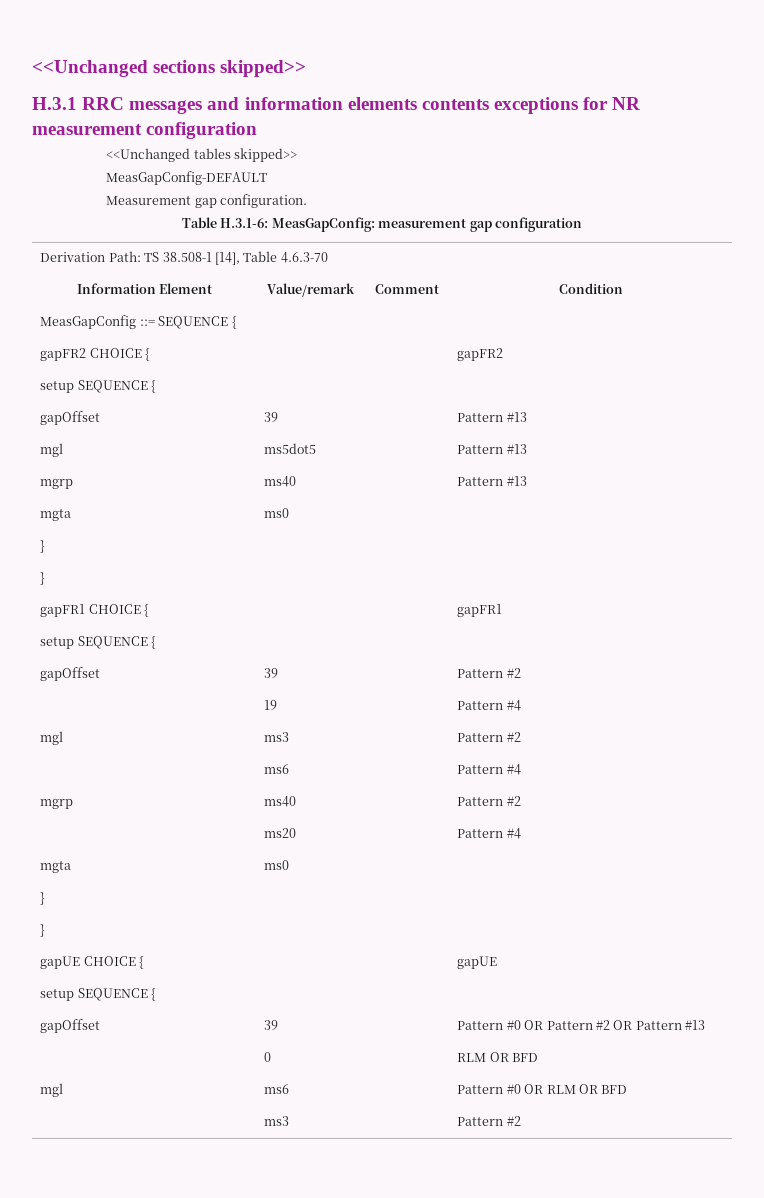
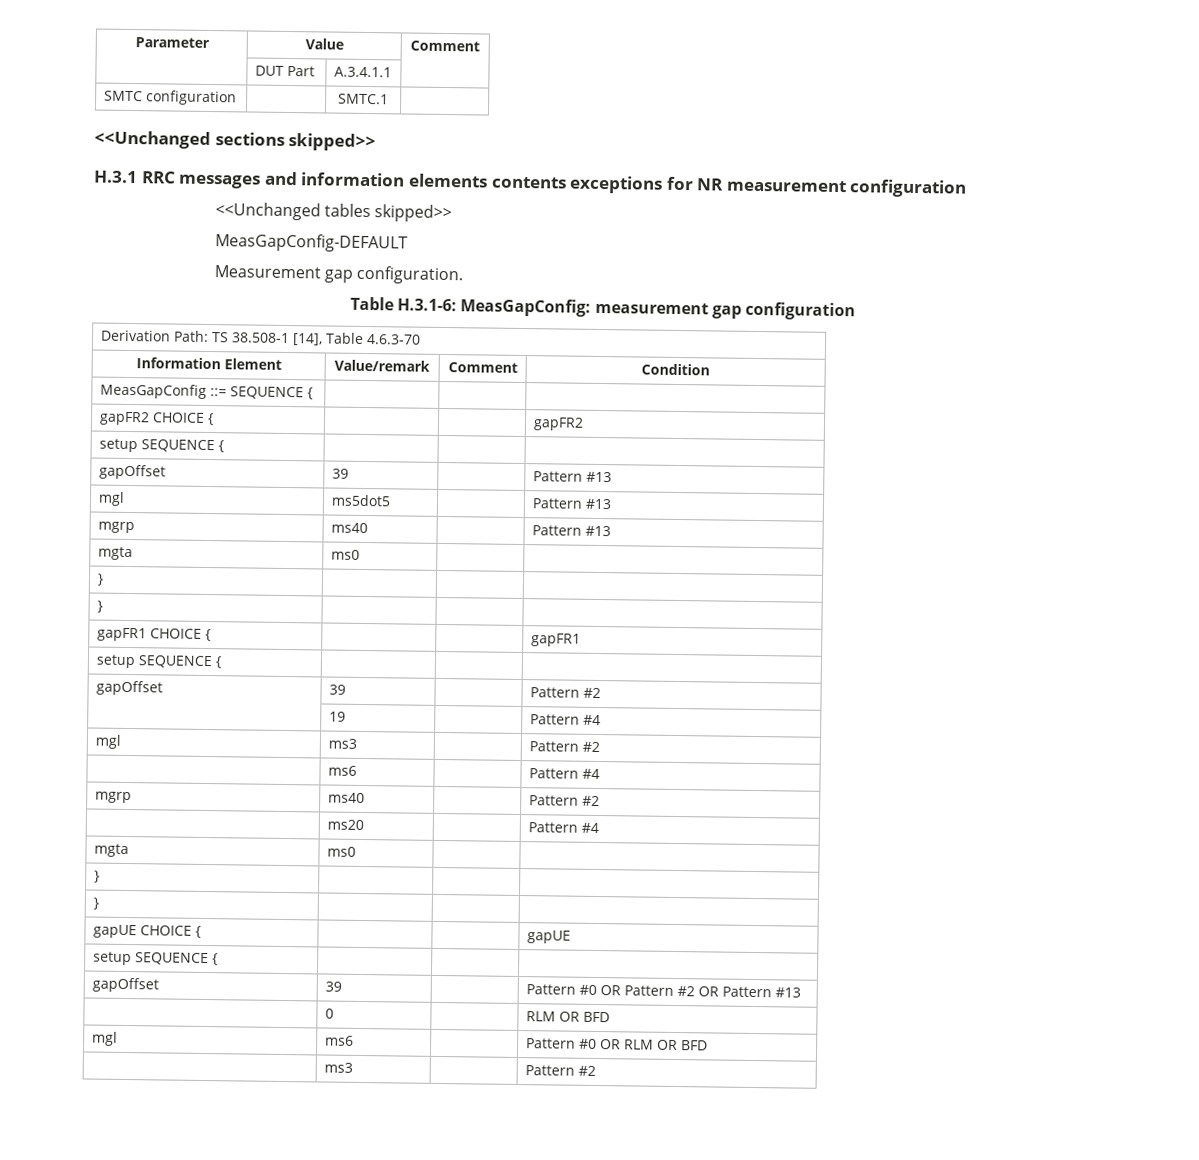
(32, 68) none -> [134,37,210,48] [304,38,344,50] [410,40,480,52] [254,65,315,77] [333,66,392,78] [103,90,237,106] [338,93,389,105] Parameter | Value | Comment // | DUT Part | A.3.4.1.1 | // SMTC configuration | | SMTC.1 | //

